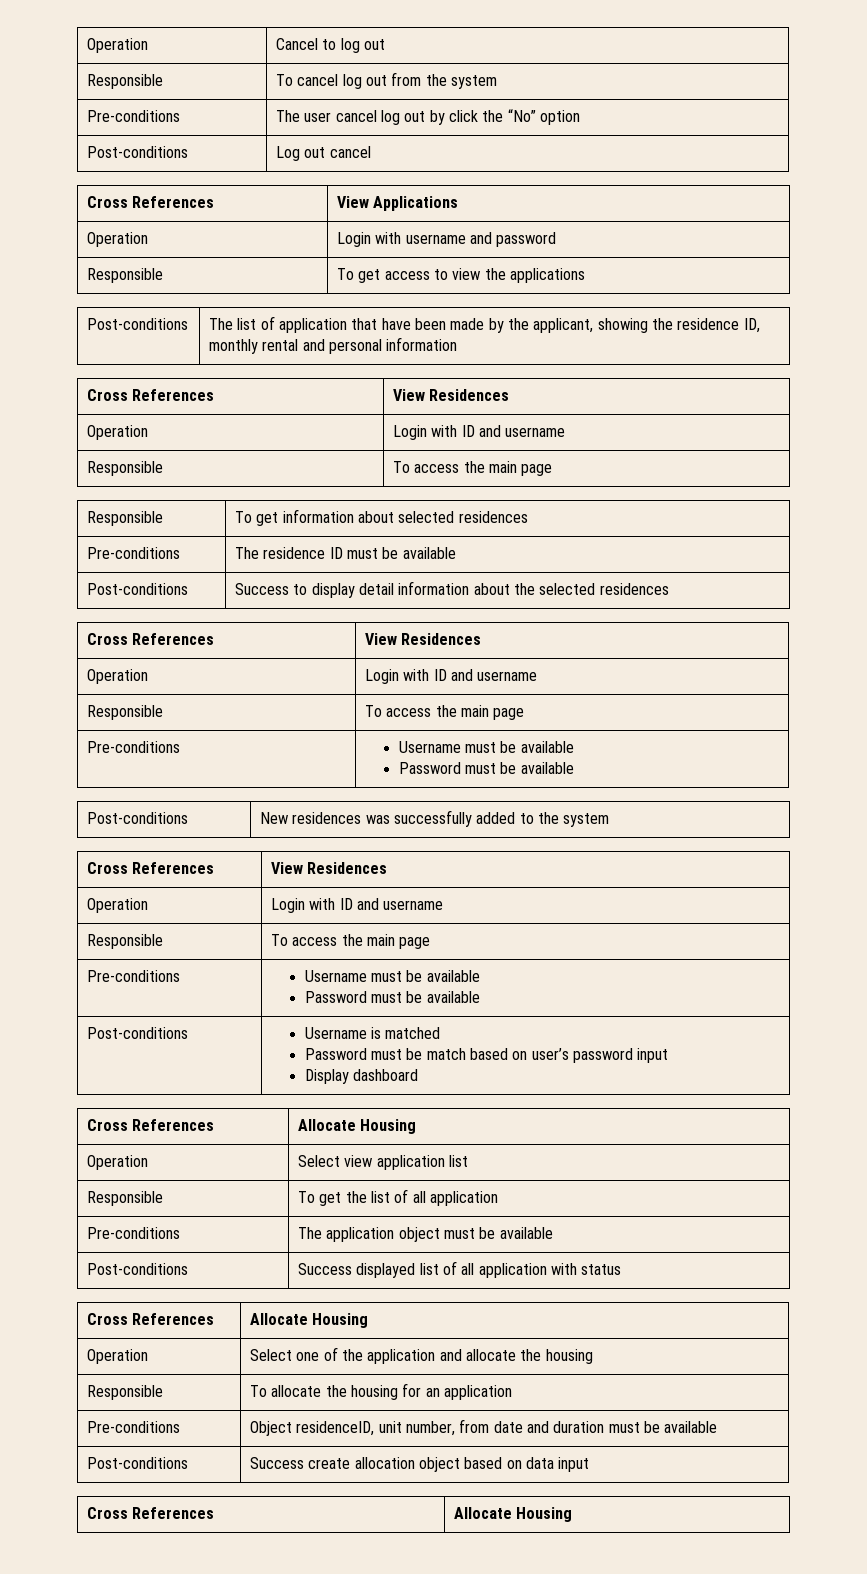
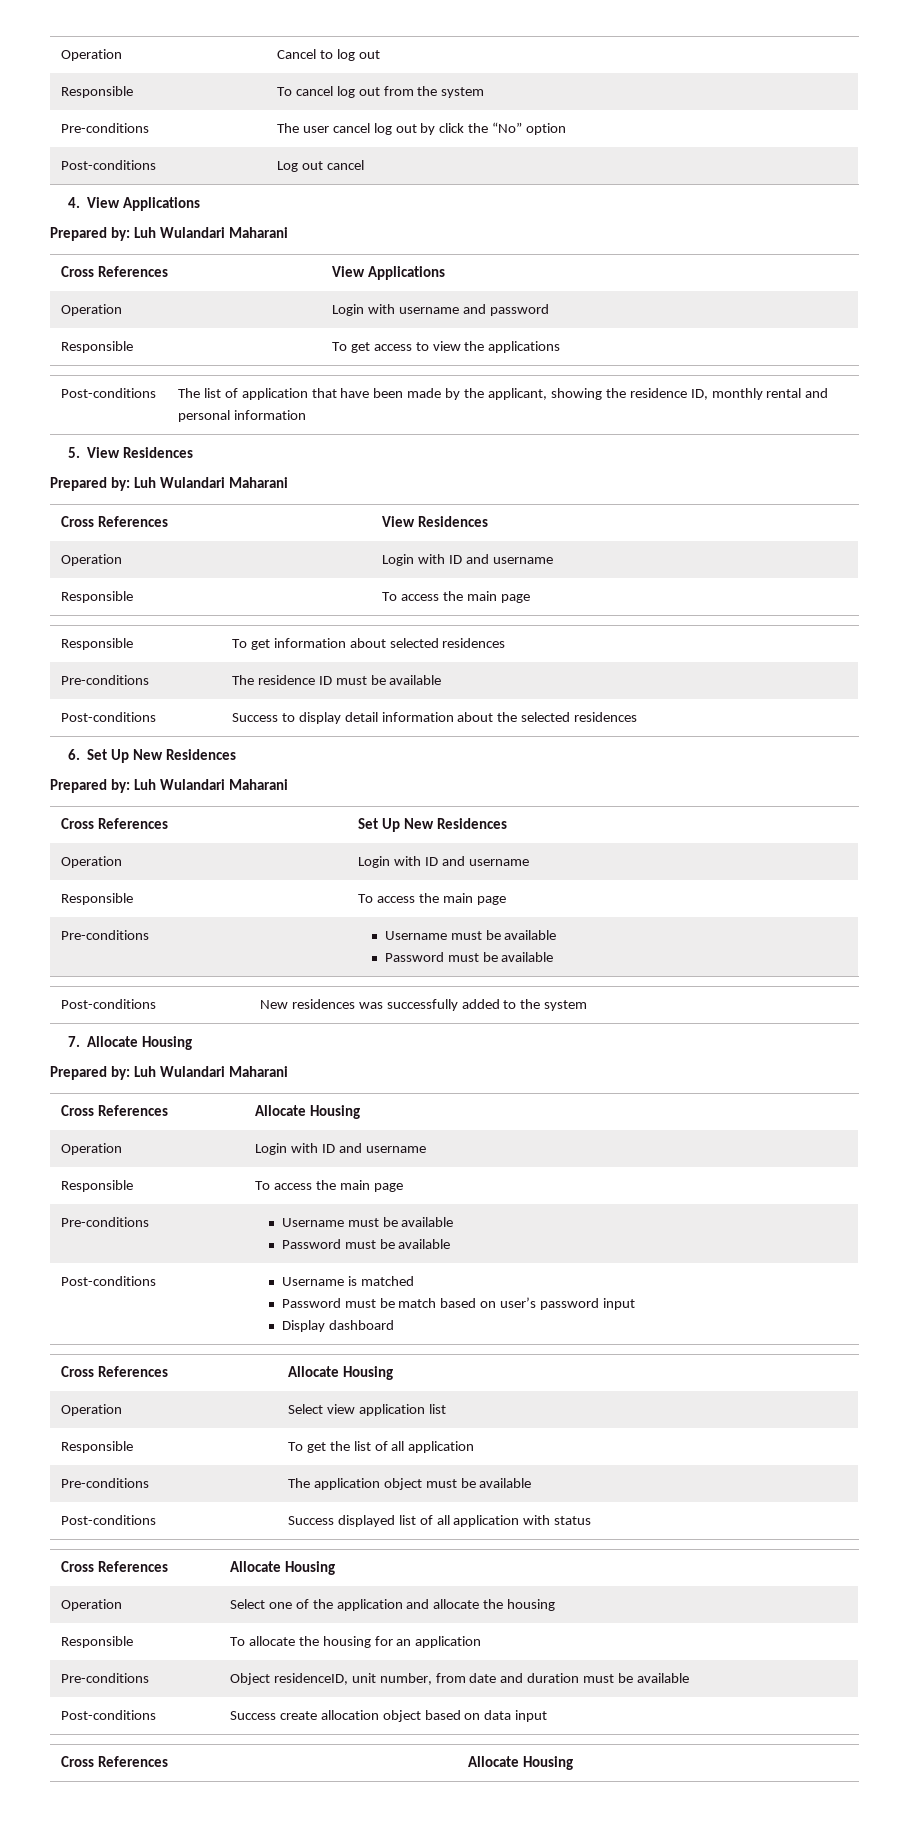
(371, 152) none -> [68,197,201,211] [50,227,288,241] // 4. View Applications // Prepared by: Luh Wulandari Maharani
(458, 344) none -> [68,447,194,458] [50,477,288,491] // 5. View Residences // Prepared by: Luh Wulandari Maharani
[87,633,215,645] [365,633,398,645] // Cross References | View -> [68,749,237,763] [50,779,288,793] [60,818,168,829] [357,818,434,832] // 6. Set Up New Residences // Prepared by: Luh Wulandari Maharani // Cross References | Set Up New
[87,862,215,874] [271,862,388,874] // Cross References | View Residences -> [68,1036,193,1050] [50,1066,288,1080] [60,1105,168,1116] [254,1105,360,1119] // 7. Allocate Housing // Prepared by: Luh Wulandari Maharani // Cross References | Allocate Housing

